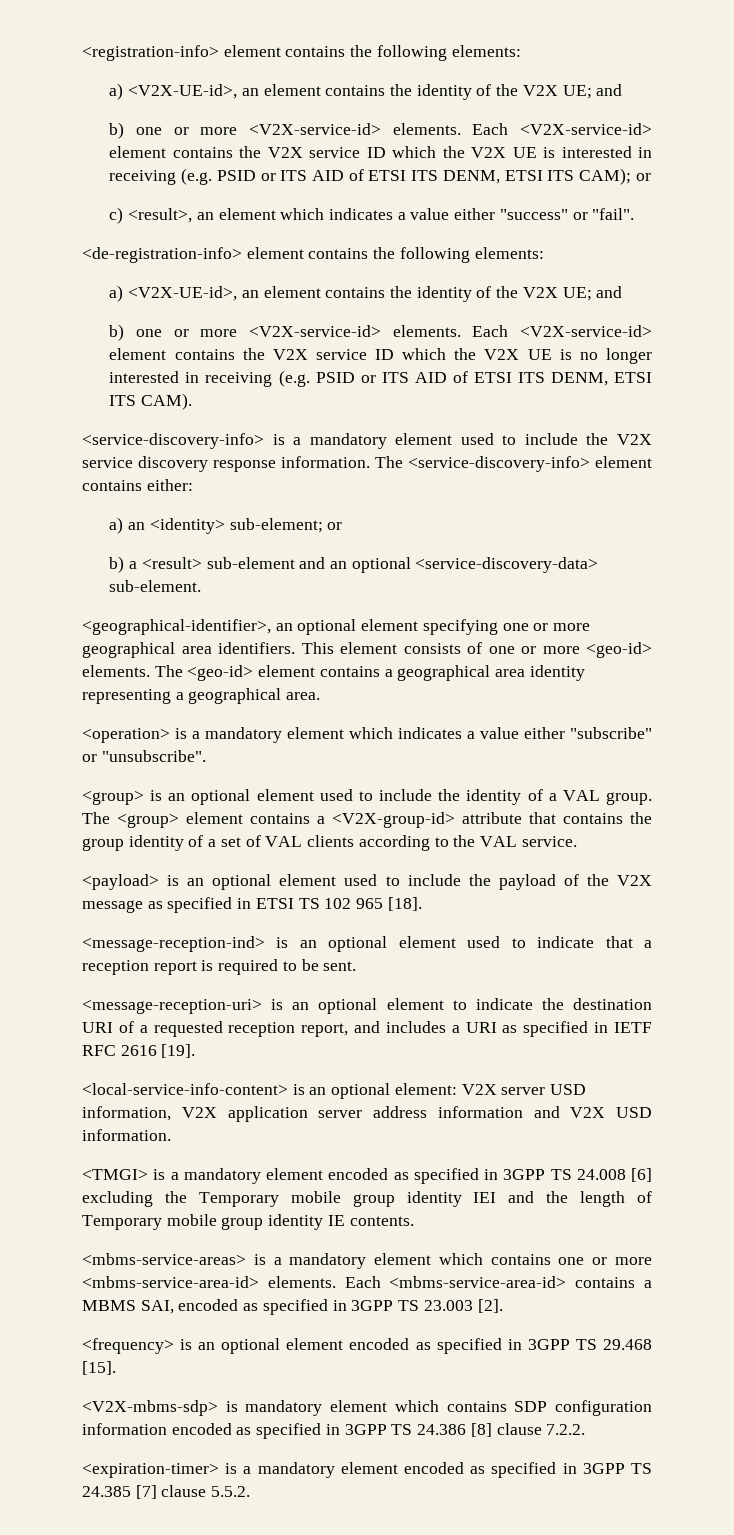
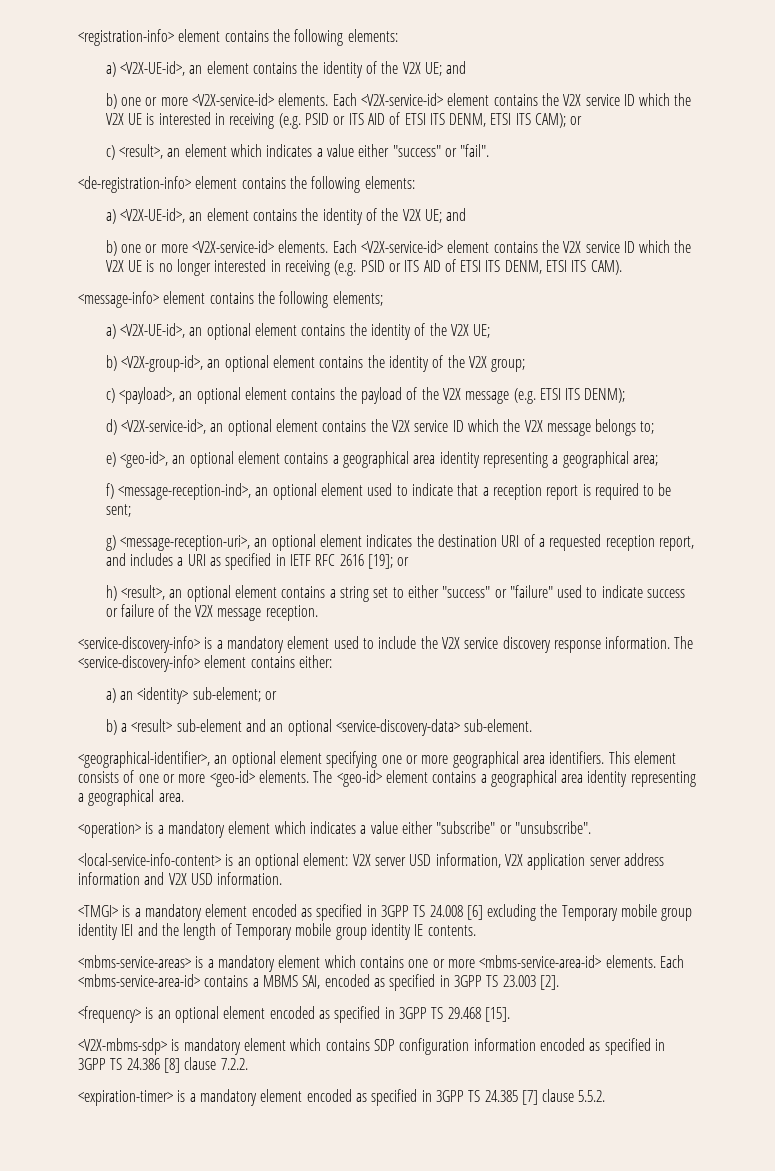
(193, 401) none -> [78,291,383,308] [105,323,491,340] [105,355,526,372] [105,387,626,404] [105,419,655,436] [105,451,658,468] [105,483,672,500] [105,504,131,517] [105,534,694,551] [105,553,410,570] [105,585,686,602] [105,604,318,621] // <message-info> element contains the following elements; // a) <V2X-UE-id>, an optional element contains the identity of the V2X UE; // b) <V2X-group-id>, an optional element contains the identity of the V2X group; // c) <payload>, an optional element contains the payload of the V2X message (e.g. ETSI ITS DENM); // d) <V2X-service-id>, an optional element contains the V2X service ID which the V2X message belongs to; // e) <geo-id>, an optional element contains a geographical area identity representing a geographical area; // f) <message-reception-ind>, an optional element used to indicate that a reception report is required to be sent; // g) <message-reception-uri>, an optional element indicates the destination URI of a requested reception report, and includes a URI as specified in IETF RFC 2616 [19]; or // h) <result>, an optional element contains a string set to either "success" or "failure" used to indicate success or failure of the V2X message reception.
[82,789,652,805] [82,812,652,828] [82,835,577,851] [82,874,652,890] [82,897,422,913] [82,936,652,952] [82,959,357,975] [82,998,652,1014] [82,1021,653,1037] [82,1044,196,1058] // <group> is an optional element used to include the identity of a VAL group. The <group> element contains a <V2X-group-id> attribute that contains the group identity of a set of VAL clients according to the VAL service. // <payload> is an optional element used to include the payload of the V2X message as specified in ETSI TS 102 965 [18]. // <message-reception-ind> is an optional element used to indicate that a reception report is required to be sent. // <message-reception-uri> is an optional element to indicate the destination URI of a requested reception report, and includes a URI as specified in IETF RFC 2616 [19]. -> (591, 827) none

